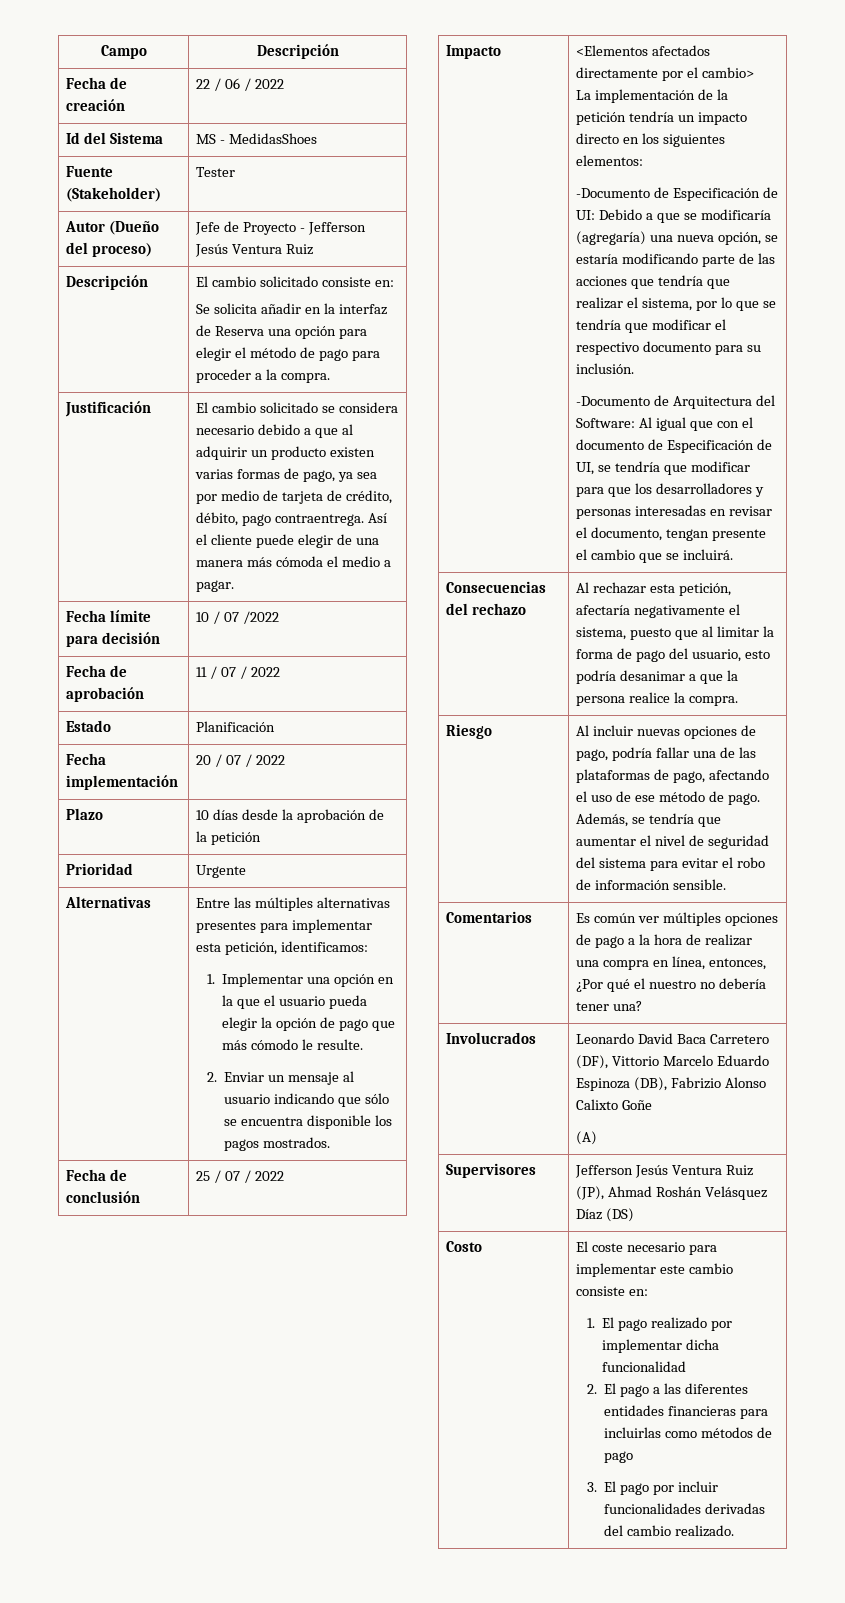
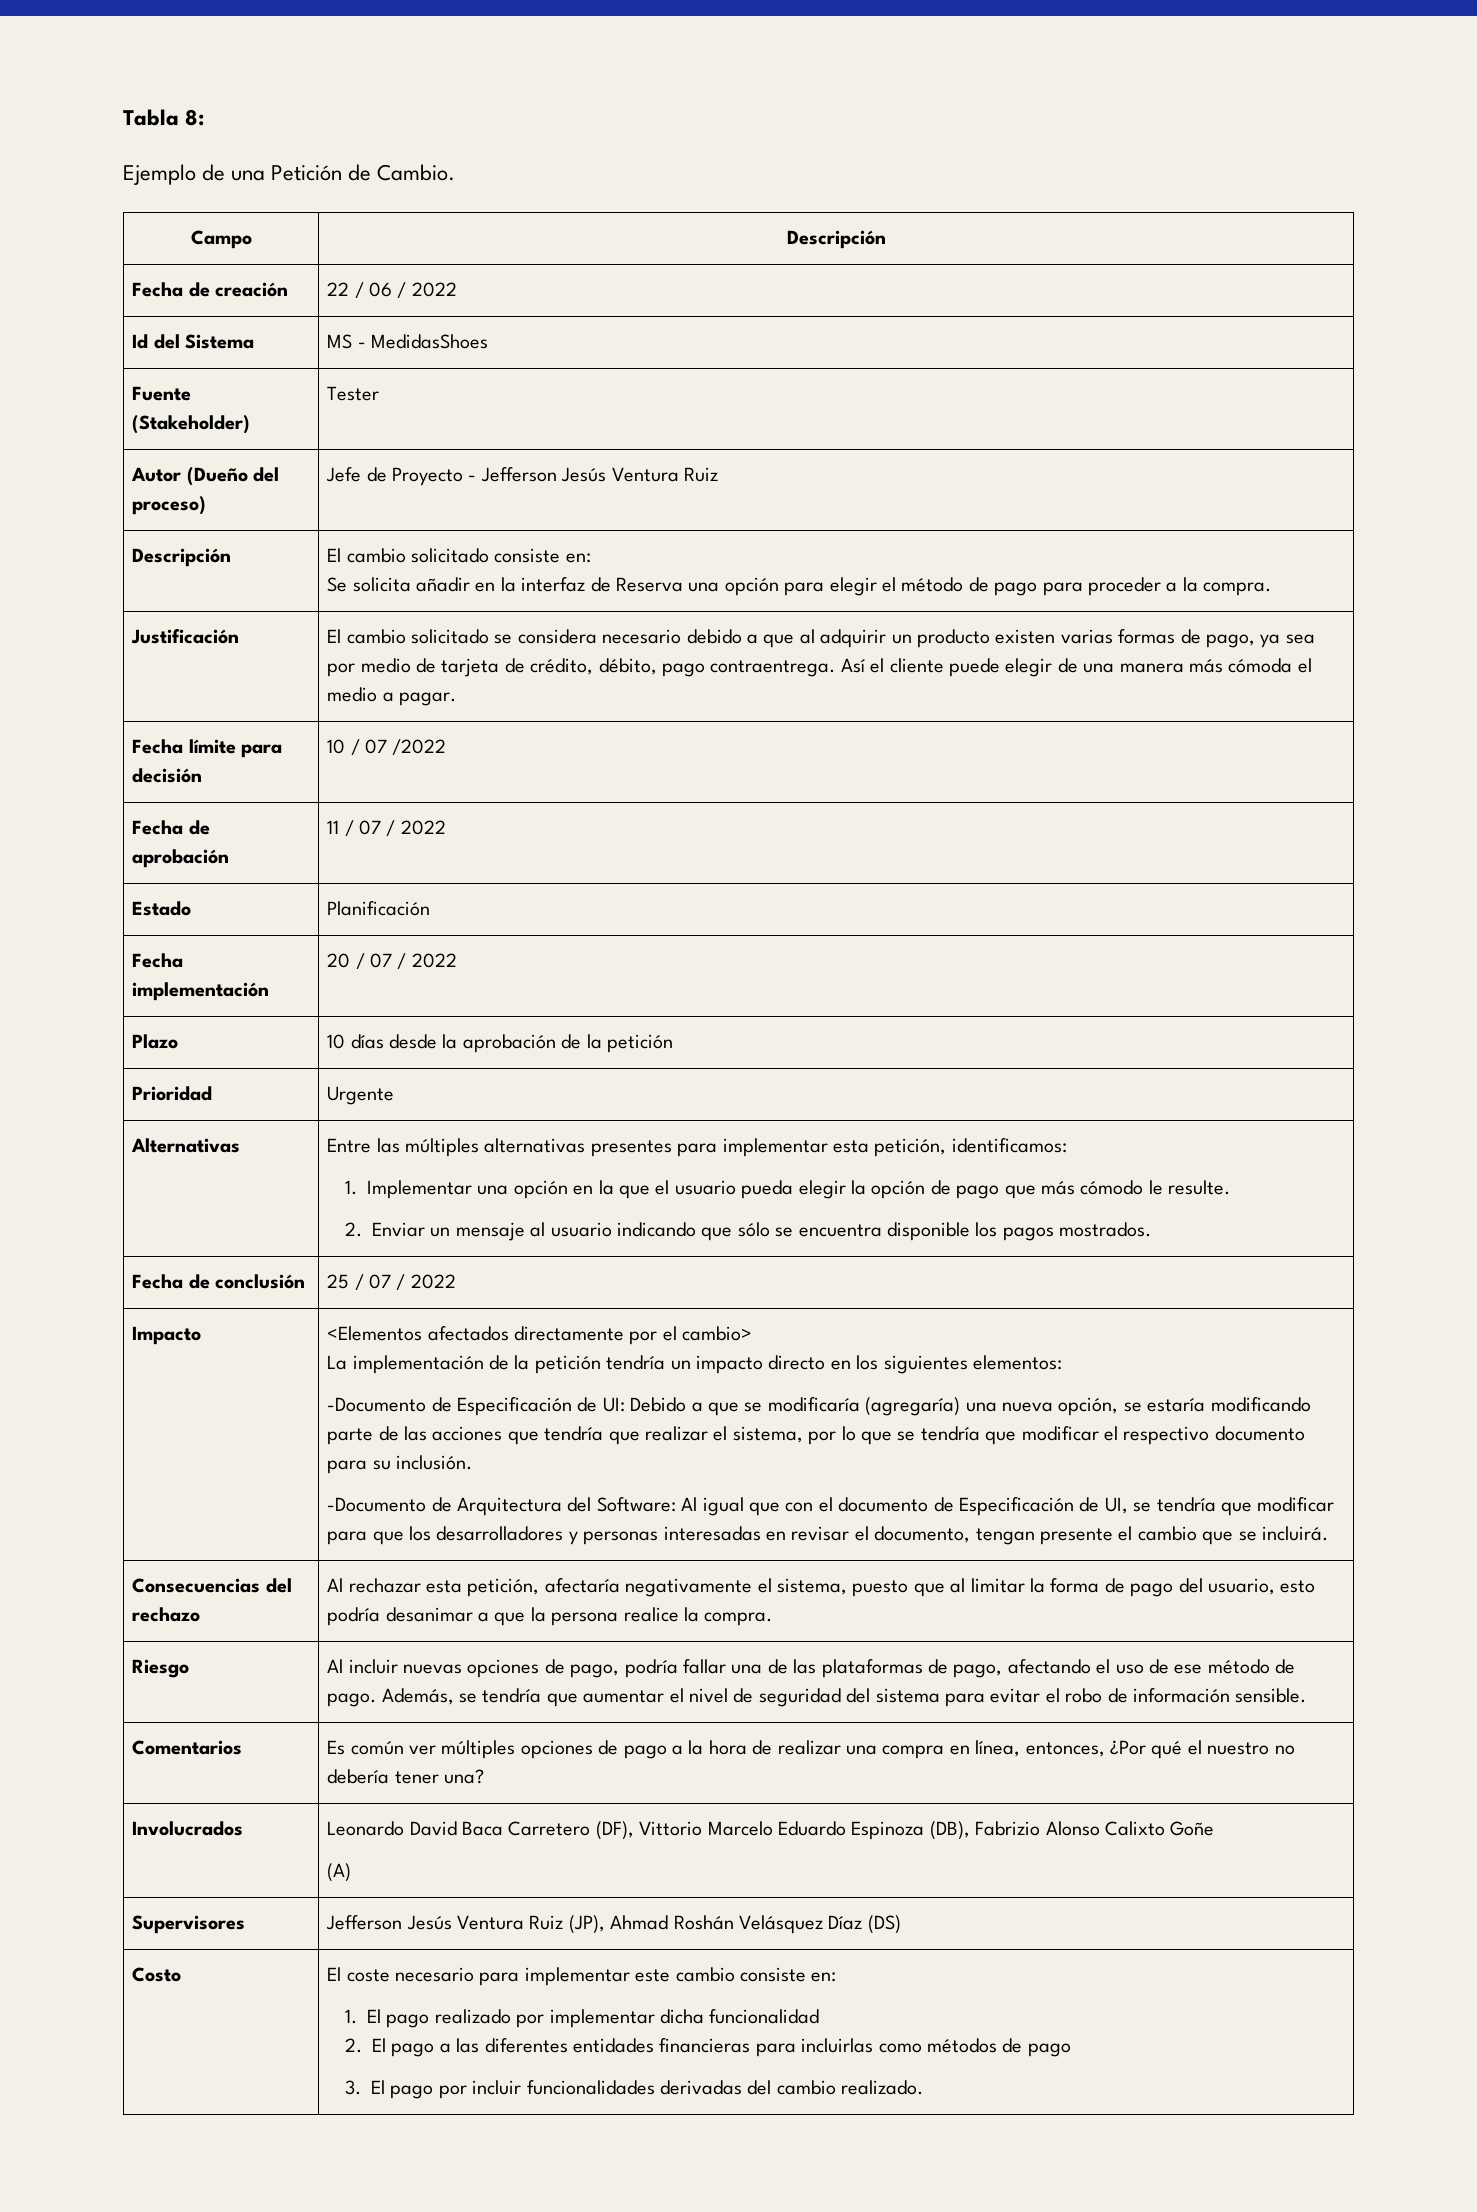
(100, 52) none -> [123,109,205,126] [123,164,456,185] Tabla 8: // Ejemplo de una Petición de Cambio. //

